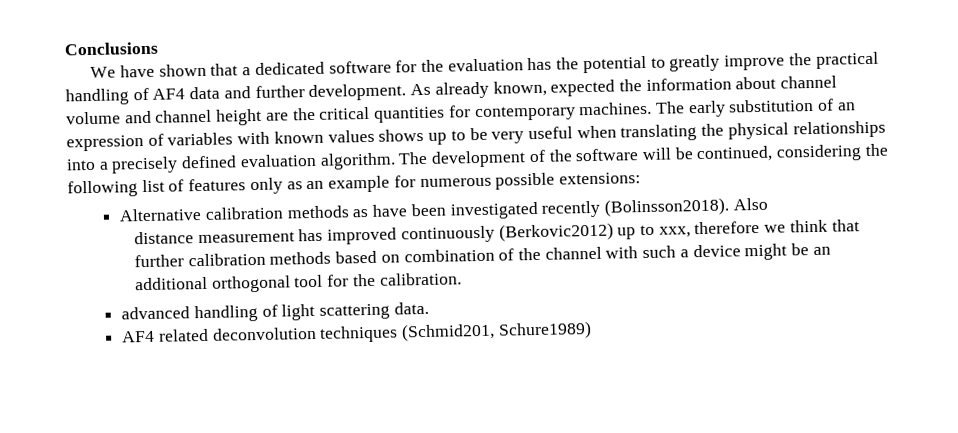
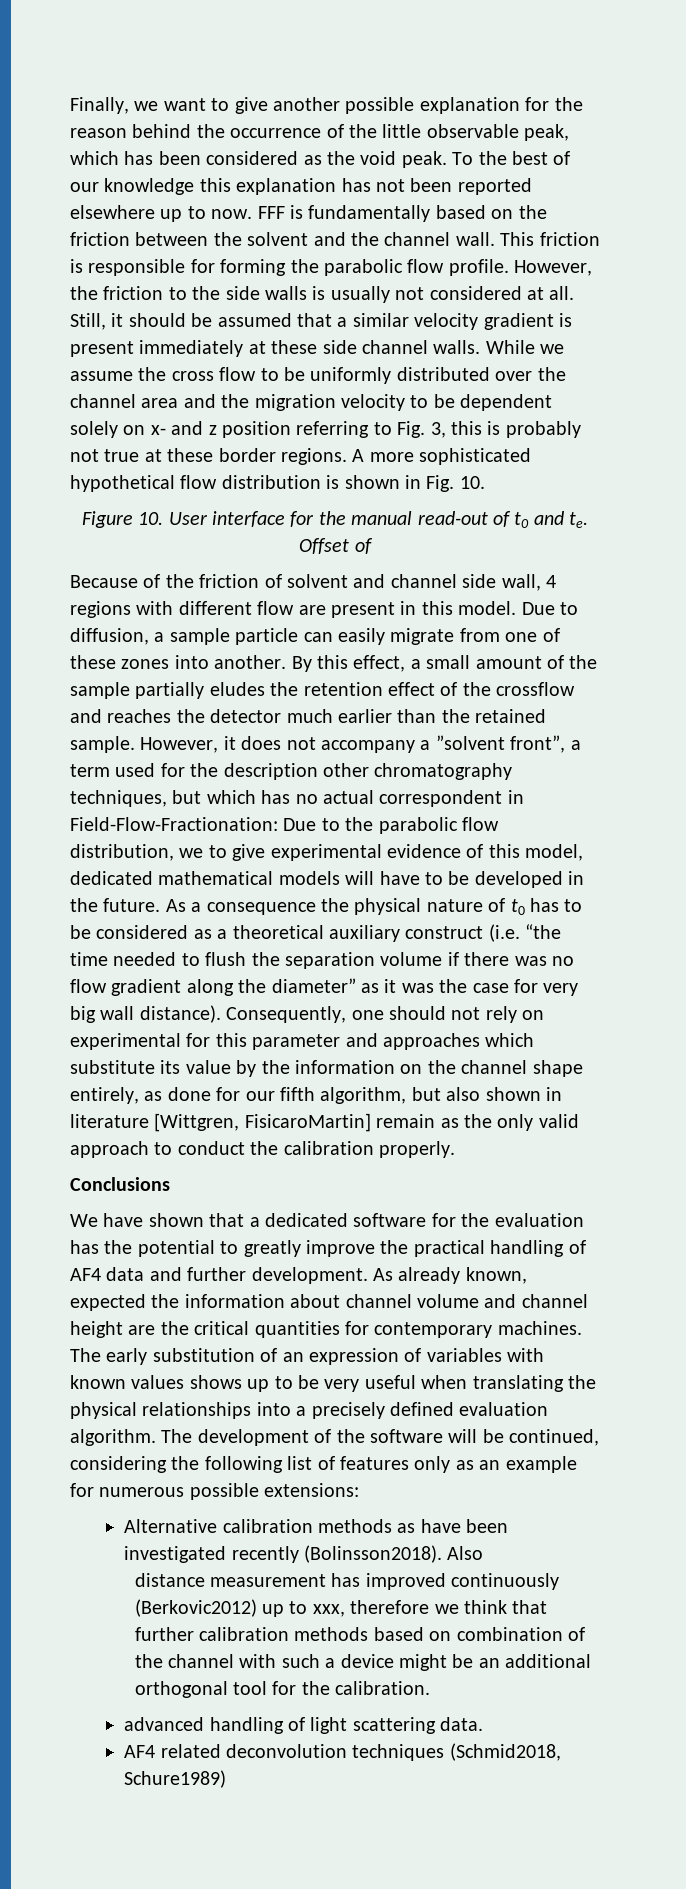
(64, 48) none -> [70,97,583,114] [70,124,570,141] [70,151,571,168] [70,178,532,195] [70,205,547,222] [70,232,600,246] [70,259,593,276] [70,286,575,303] [70,313,572,330] [70,340,565,357] [70,367,566,384] [70,394,553,411] [70,421,581,438] [70,448,532,465] [70,475,485,492] [81,511,589,528] [299,538,373,554] [70,574,556,591] [70,601,578,618] [70,628,560,645] [70,655,598,672] [70,682,576,699] [70,709,547,723] [70,735,581,753] [70,763,513,780] [70,790,524,807] [70,817,499,834] [70,844,584,861] [70,871,585,888] [70,898,583,915] [70,924,562,942] [70,952,574,969] [70,978,579,996] [70,1005,545,1023] [70,1033,535,1050] [70,1060,583,1077] [70,1087,562,1104] [70,1113,579,1132] [70,1141,455,1158] Finally, we want to give another possible explanation for the reason behind the occurrence of the little observable peak, which has been considered as the void peak. To the best of our knowledge this explanation has not been reported elsewhere up to now. FFF is fundamentally based on the friction between the solvent and the channel wall. This friction is responsible for forming the parabolic flow profile. However, the friction to the side walls is usually not considered at all. Still, it should be assumed that a similar velocity gradient is present immediately at these side channel walls. While we assume the cross flow to be uniformly distributed over the channel area and the migration velocity to be dependent solely on x- and z position referring to Fig. 3, this is probably not true at these border regions. A more sophisticated hypothetical flow distribution is shown in Fig. 10. // Figure 10. User interface for the manual read-out of t0 and te. Offset of // Because of the friction of solvent and channel side wall, 4 regions with different flow are present in this model. Due to diffusion, a sample particle can easily migrate from one of these zones into another. By this effect, a small amount of the sample partially eludes the retention effect of the crossflow and reaches the detector much earlier than the retained sample. However, it does not accompany a ”solvent front”, a term used for the description other chromatography techniques, but which has no actual correspondent in Field-Flow-Fractionation: Due to the parabolic flow distribution, we to give experimental evidence of this model, dedicated mathematical models will have to be developed in the future. As a consequence the physical nature of t0 has to be considered as a theoretical auxiliary construct (i.e. “the time needed to flush the separation volume if there was no flow gradient along the diameter” as it was the case for very big wall distance). Consequently, one should not rely on experimental for this parameter and approaches which substitute its value by the information on the channel shape entirely, as done for our fifth algorithm, but also shown in literature [Wittgren, FisicaroMartin] remain as the only valid approach to conduct the calibration properly. //
[401,322,496,342] (Schmid201, -> [449,1743,561,1761] (Schmid2018,

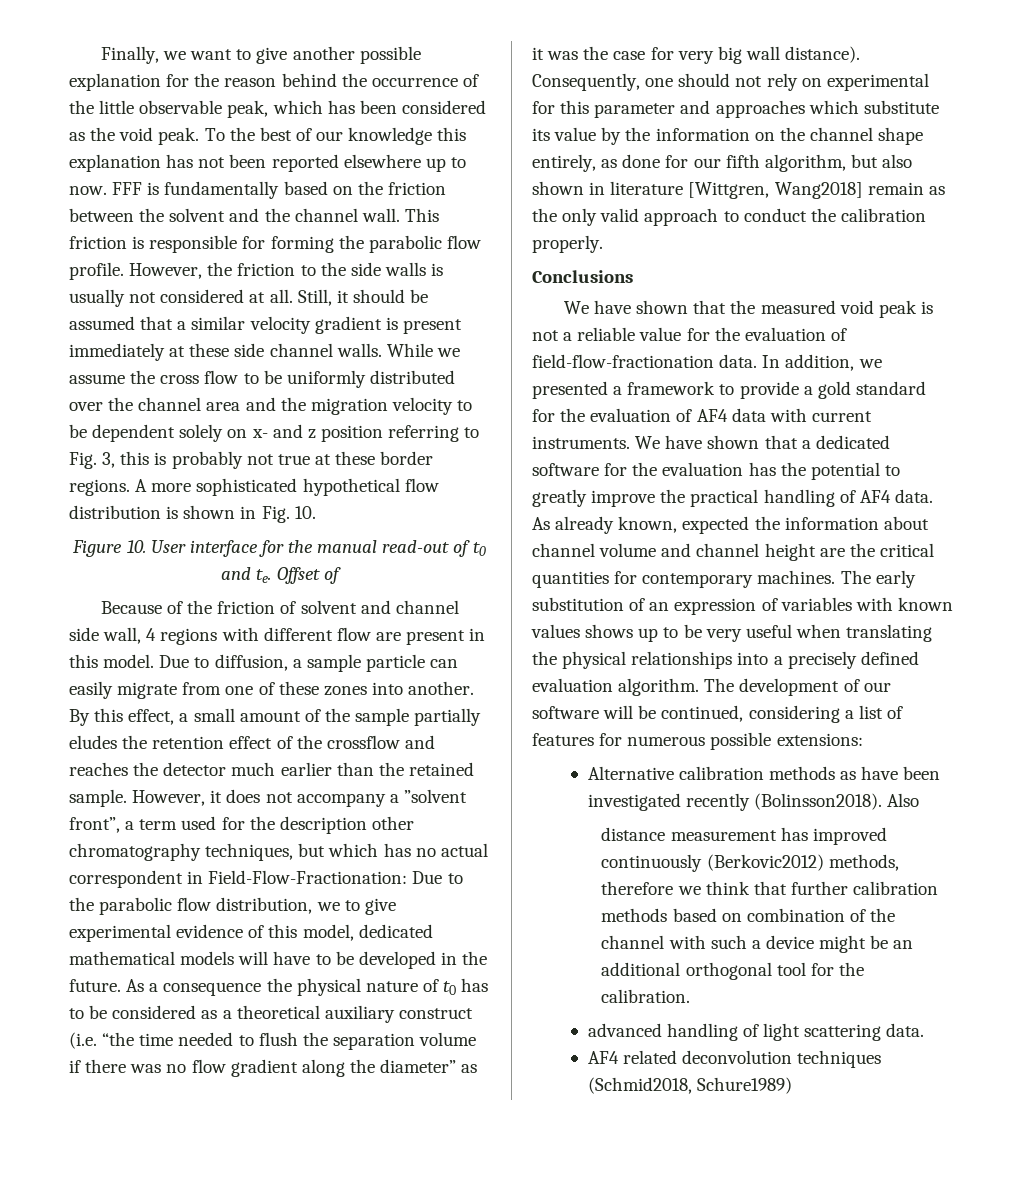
[244,1113,371,1132] FisicaroMartin] -> [774,182,863,199] Wang2018]
(245, 1220) none -> [730,300,933,318] [532,327,847,341] [532,354,882,371] [532,381,926,399] [532,408,872,422] [532,435,798,449] the measured void peak is not a reliable value for the evaluation of field-flow-fractionation data. In addition, we presented a framework to provide a gold standard for the evaluation of AF4 data with current instruments. We have shown that
[106,1267,368,1284] data and further development. -> [894,489,933,503] data.
[336,1429,365,1443] the -> [863,682,891,692] our
[171,1456,283,1473] the following -> [844,710,854,719] a
[414,1456,577,1473] only as an example -> (594, 739) none
[261,1601,345,1617] up to xxx, -> [828,854,899,871] methods,

